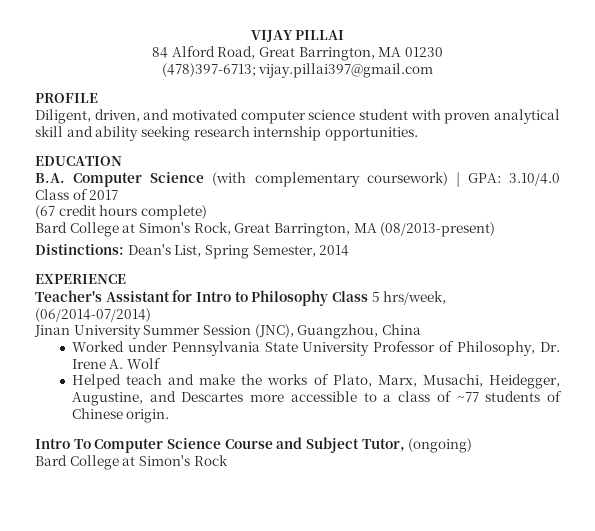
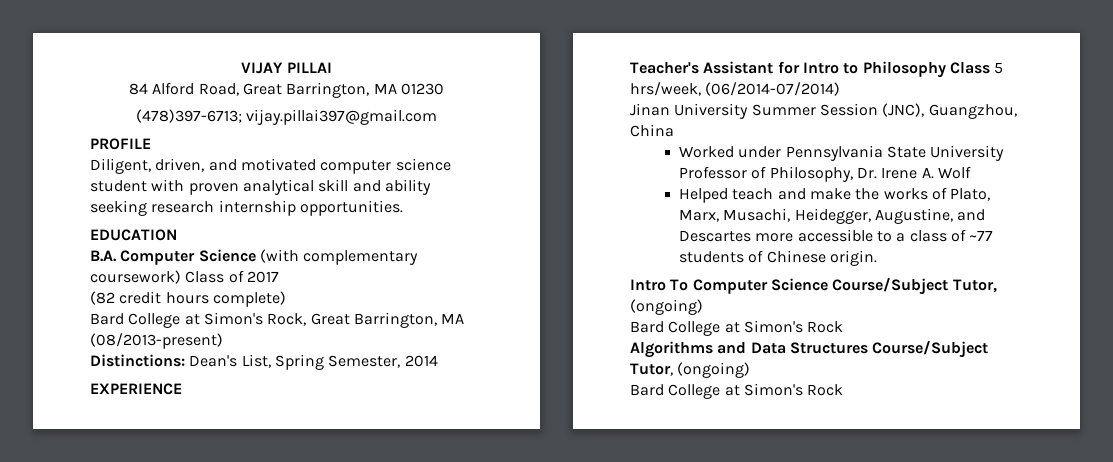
[455,172,560,187] | GPA: 3.10/4.0 -> (181, 277) none
[35,205,55,219] (67 -> [90,291,115,305] (82
[224,437,473,453] [35,455,228,470] Course and Subject Tutor, (ongoing) // Bard College at Simon's Rock -> [832,278,997,295] [630,299,703,315] [630,320,844,336] [630,341,989,358] [630,362,751,378] [630,383,844,399] Course/Subject Tutor, (ongoing) // Bard College at Simon's Rock // Algorithms and Data Structures Course/Subject Tutor, (ongoing) // Bard College at Simon's Rock

